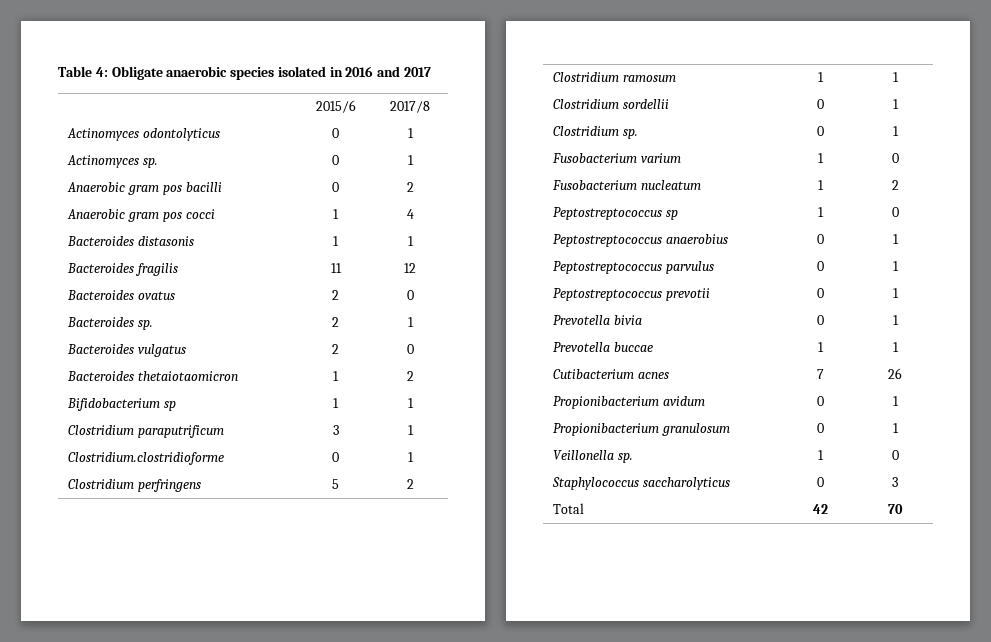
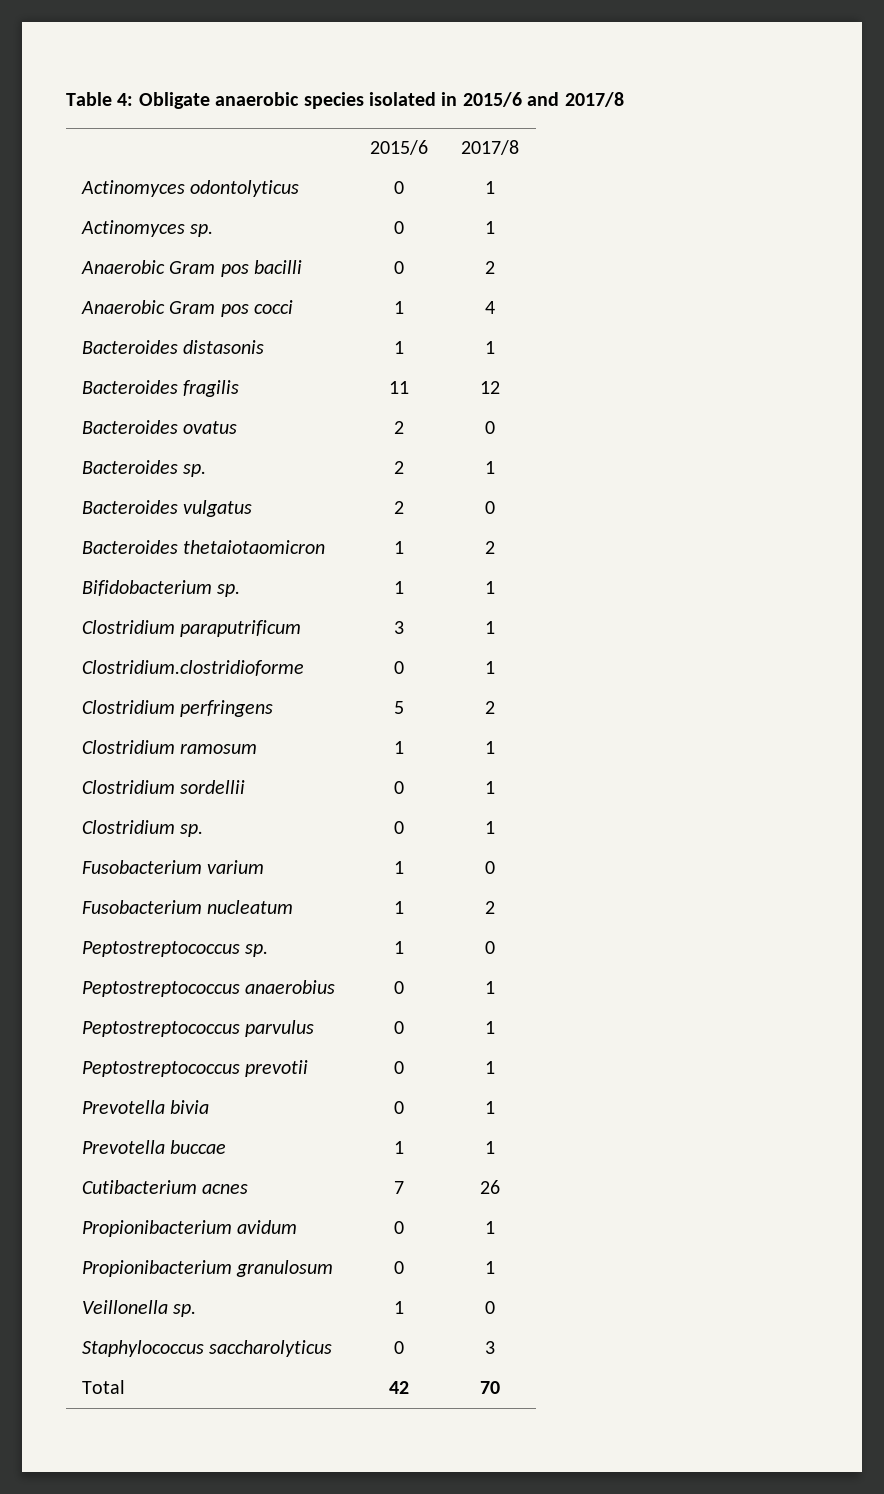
[345,66,432,77] 2016 and 2017 -> [462,92,624,107] 2015/6 and 2017/8
[128,185,160,195] gram -> [169,261,216,274] Gram
[128,212,160,222] gram -> [169,301,216,314] Gram
[164,401,177,411] sp -> [217,584,241,597] sp.
[666,210,679,220] sp -> [245,944,269,957] sp.

